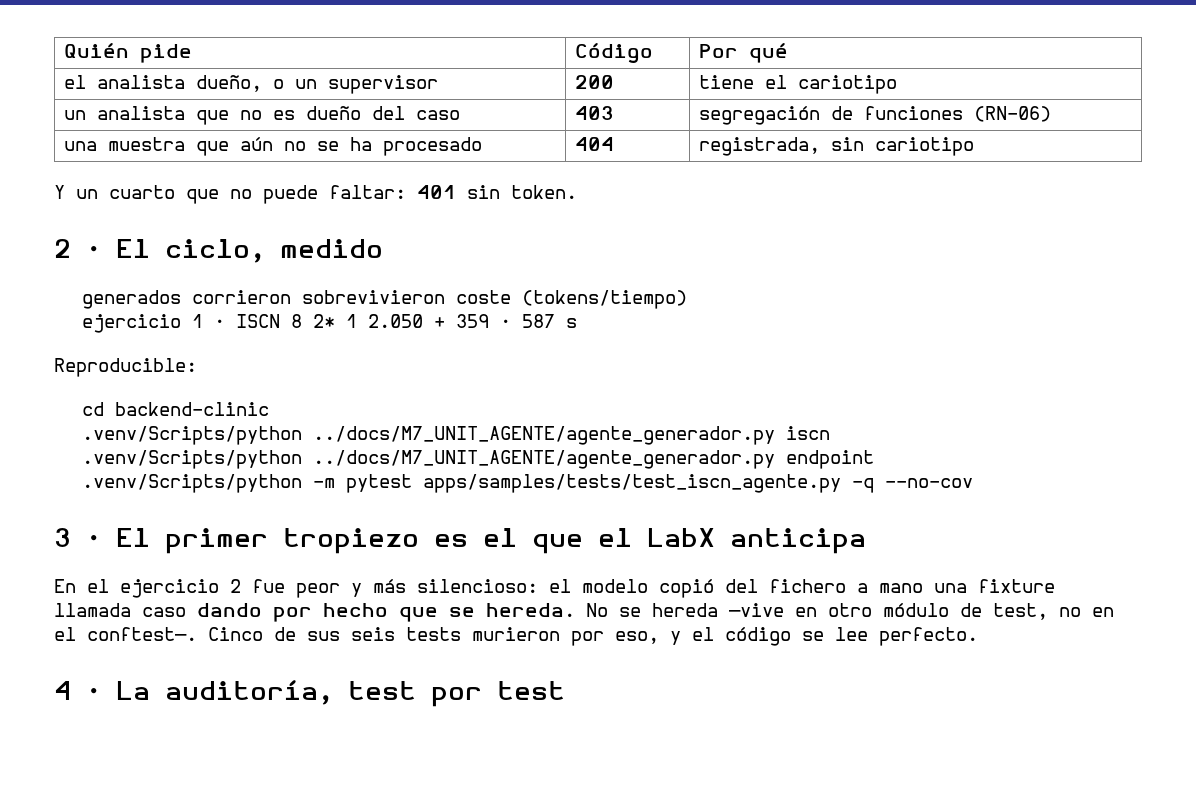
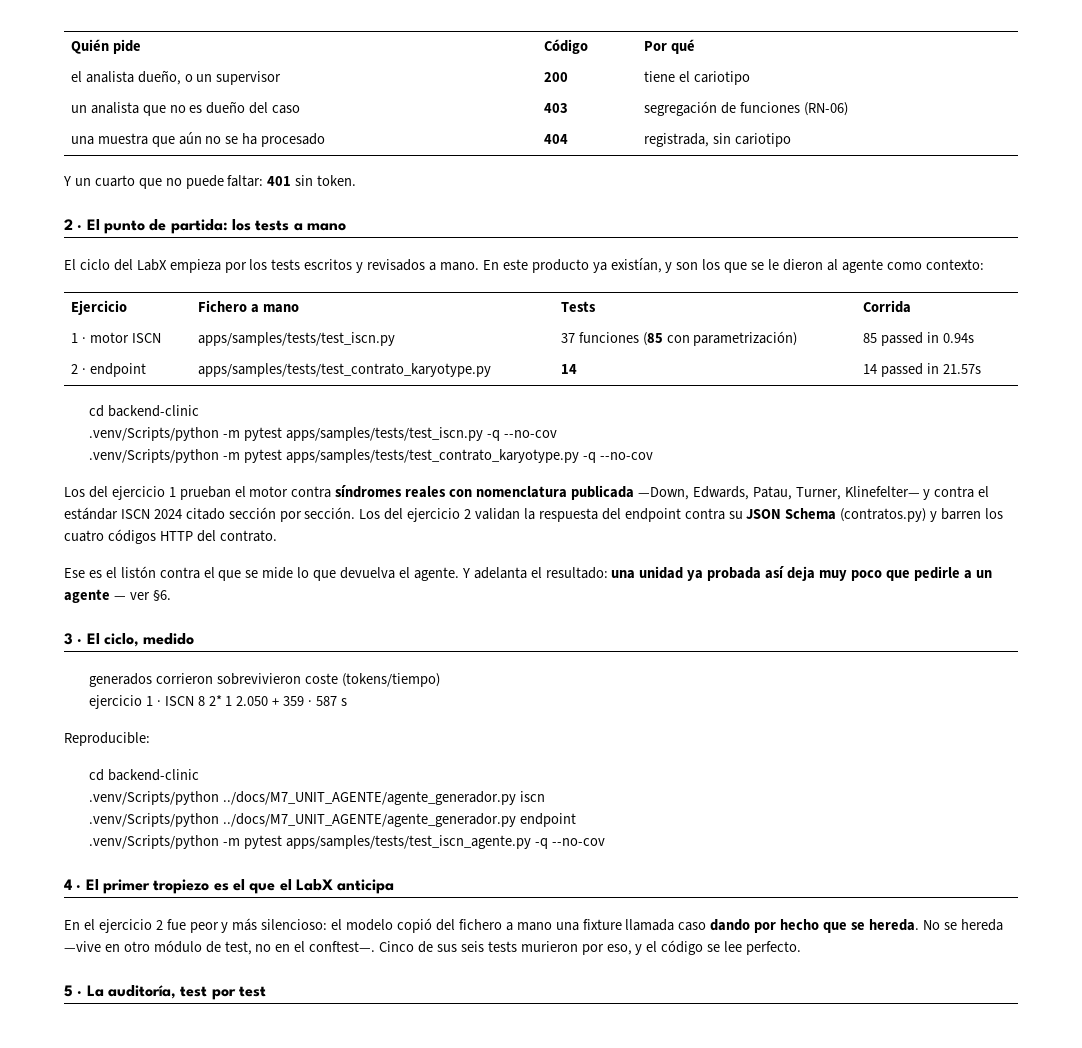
(150, 248) none -> [103,219,346,234] [64,258,984,273] [70,300,127,315] [197,300,299,313] [560,301,596,312] [862,300,911,313] [70,332,161,343] [197,332,395,346] [560,331,798,346] [862,332,974,346] [70,363,146,377] [197,363,491,377] [560,364,577,374] [862,363,981,377] [88,405,199,417] [88,427,557,441] [88,449,653,463] [64,485,990,500] [64,507,1004,522] [64,529,277,544] [64,566,992,581] [64,589,171,603] [64,633,100,645] punto de partida: los tests a mano // El ciclo del LabX empieza por los tests escritos y revisados a mano. En este producto ya existían, y son los que se le dieron al agente como contexto: // Ejercicio | Fichero a mano | Tests | Corrida // 1 · motor ISCN | apps/samples/tests/test_iscn.py | 37 funciones (85 con parametrización) | 85 passed in 0.94s // 2 · endpoint | apps/samples/tests/test_contrato_karyotype.py | 14 | 14 passed in 21.57s // cd backend-clinic // .venv/Scripts/python -m pytest apps/samples/tests/test_iscn.py -q --no-cov // .venv/Scripts/python -m pytest apps/samples/tests/test_contrato_karyotype.py -q --no-cov // Los del ejercicio 1 prueban el motor contra síndromes reales con nomenclatura publicada —Down, Edwards, Patau, Turner, Klinefelter— y contra el estándar ISCN 2024 citado sección por sección. Los del ejercicio 2 validan la respuesta del endpoint contra su JSON Schema (contratos.py) y barren los cuatro códigos HTTP del contrato. // Ese es el listón contra el que se mide lo que devuelva el agente. Y adelanta el resultado: una unidad ya probada así deja muy poco que pedirle a un agente — ver §6. // 3 · El
[54,528,71,547] 3 -> [64,879,72,890] 4
[54,681,71,700] 4 -> [64,985,73,997] 5

